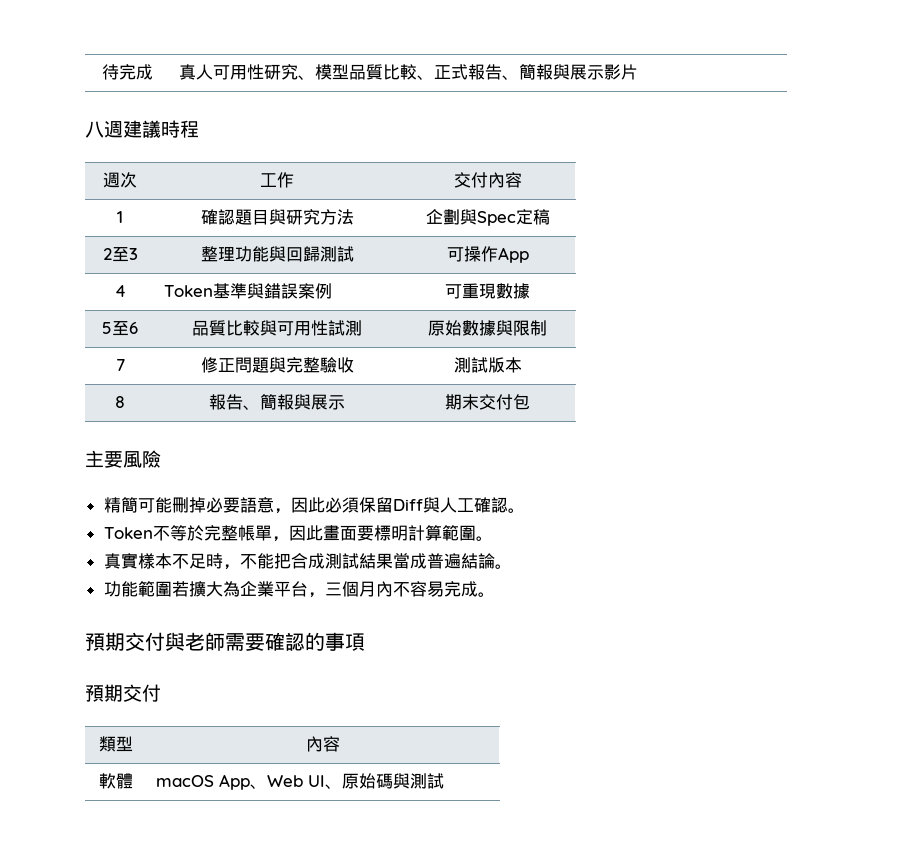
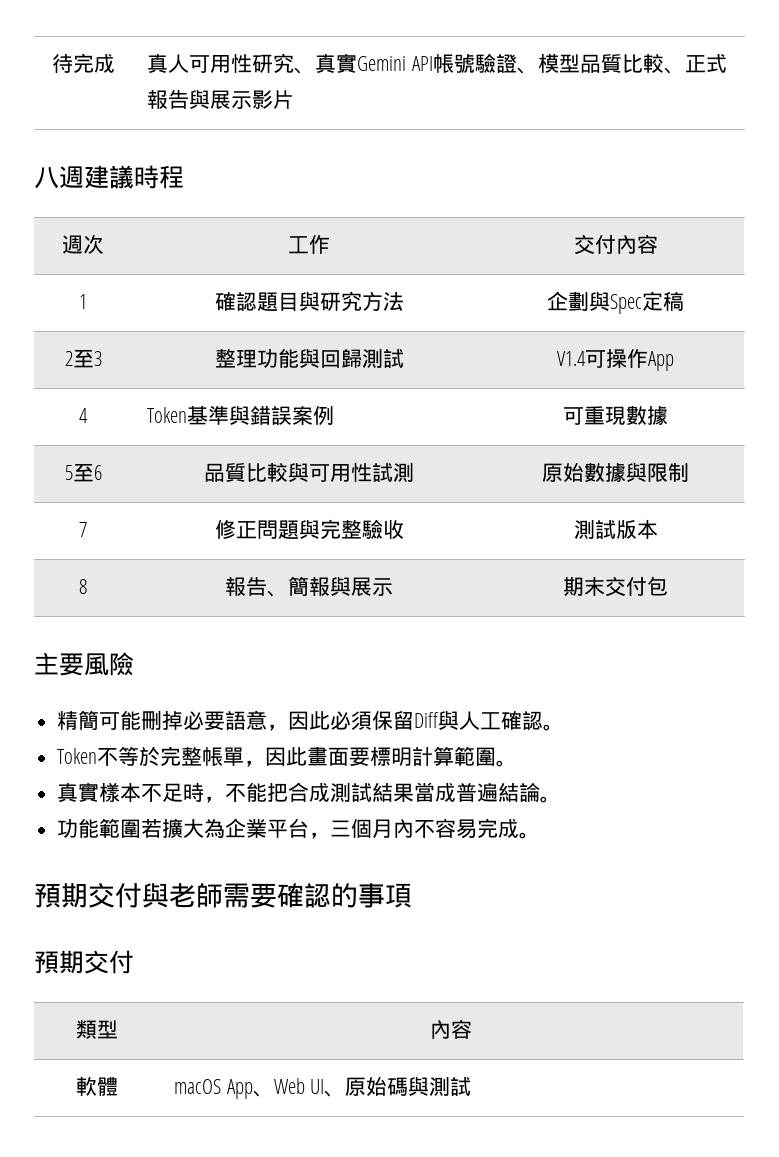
(316, 77) none -> [314,53,538,74] 真實Gemini API帳號驗證、
[502,64,554,80] 、簡報 -> (189, 99) none
(354, 254) none -> [557,351,586,366] V1.4

